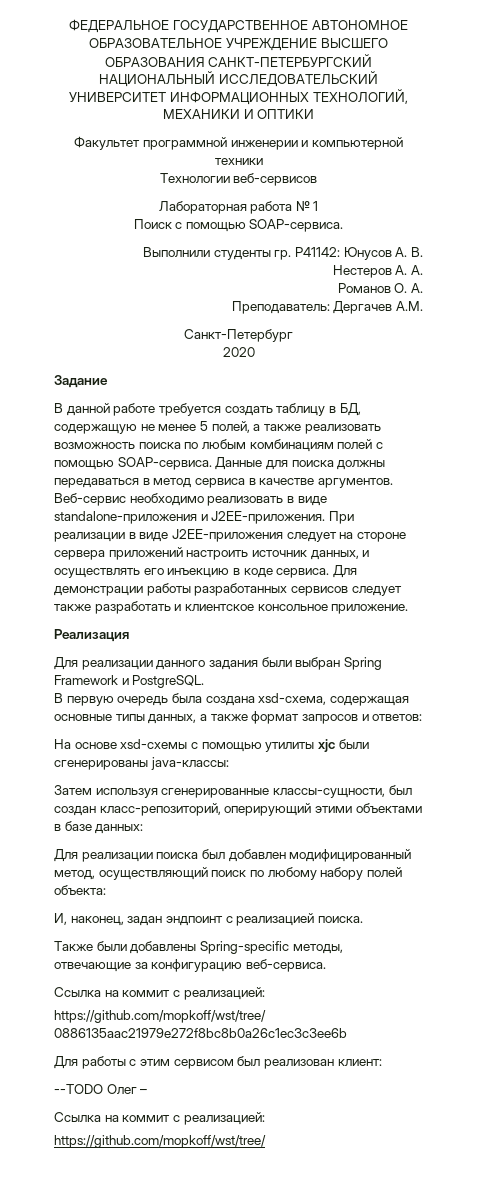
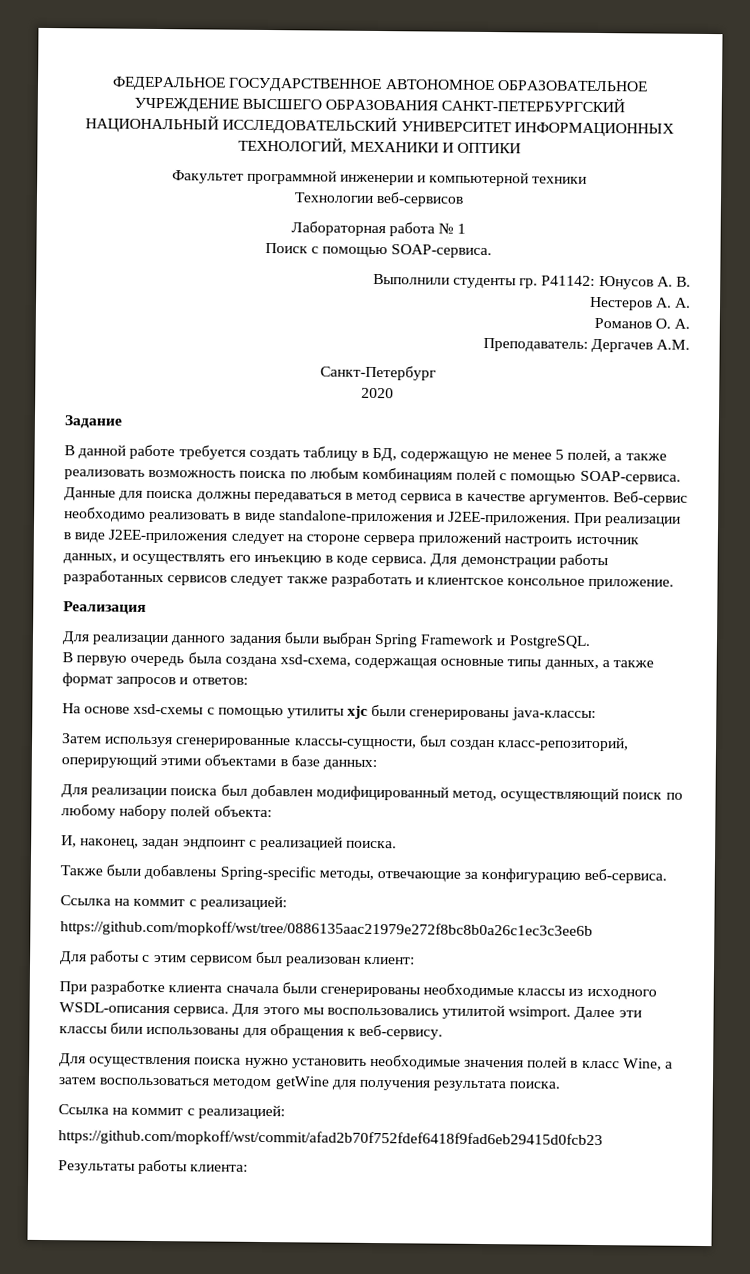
[54,1084,148,1094] [54,1112,265,1125] [54,1135,266,1148] --TODO Олег – // Ссылка на коммит с реализацией: // https://github.com/mopkoff/wst/tree/ -> [59,980,657,1000] [59,1002,642,1021] [59,1022,444,1040] [59,1053,674,1071] [58,1076,561,1092] [58,1104,285,1120] [58,1129,603,1149] [58,1159,249,1175] При разработке клиента сначала были сгенерированы необходимые классы из исходного WSDL-описания сервиса. Для этого мы воспользовались утилитой wsimport. Далее эти классы били использованы для обращения к веб-сервису. // Для осуществления поиска нужно установить необходимые значения полей в класс Wine, а затем воспользоваться методом getWine для получения результата поиска. // Ссылка на коммит с реализацией: // https://github.com/mopkoff/wst/commit/afad2b70f752fdef6418f9fad6eb29415d0fcb23 // Результаты работы клиента:

